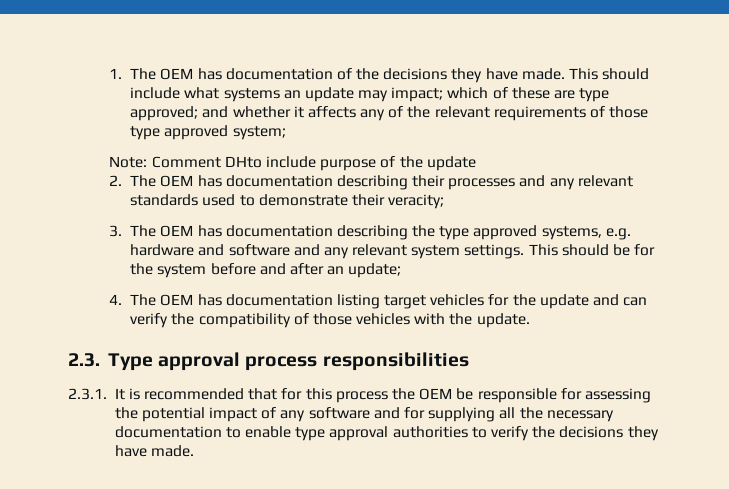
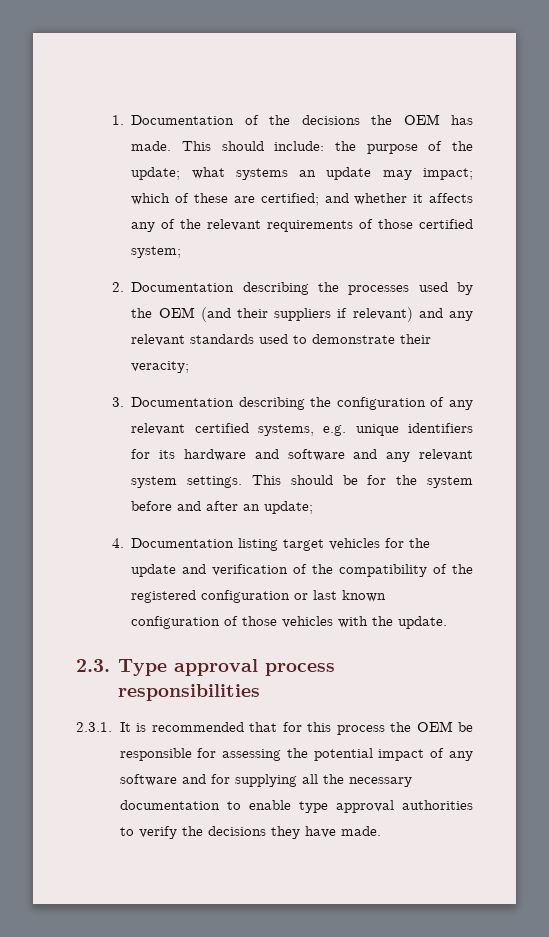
[130,68,650,83] [130,87,181,99] The OEM has documentation of the decisions they have made. This should include -> [131,114,473,125] [131,141,473,154] [131,167,181,180] Documentation of the decisions the OEM has made. This should include: the purpose of the update;
[579,88,610,102] [130,106,199,121] type approved; -> [260,193,319,206] certified;
[130,125,229,140] type approved -> [419,219,473,229] certified
[109,156,476,171] [109,175,516,190] Note: Comment DHto include purpose of the update // 2. The OEM has documentation describing their processes -> [111,282,473,295] [131,307,413,322] 2. Documentation describing the processes used by the OEM (and their suppliers if relevant)
[130,225,631,240] The OEM has documentation describing the type approved systems, e.g. -> [131,397,473,410] [131,423,473,436] [131,449,176,459] Documentation describing the configuration of any relevant certified systems, e.g. unique identifiers for its
[130,294,333,306] The OEM has documentation -> [131,538,235,548] Documentation
[623,297,648,306] [130,313,169,328] can verify -> [212,564,308,576] verification of
(309, 319) none -> [452,564,473,574] [131,590,387,603] [131,616,239,629] the registered configuration or last known configuration of

